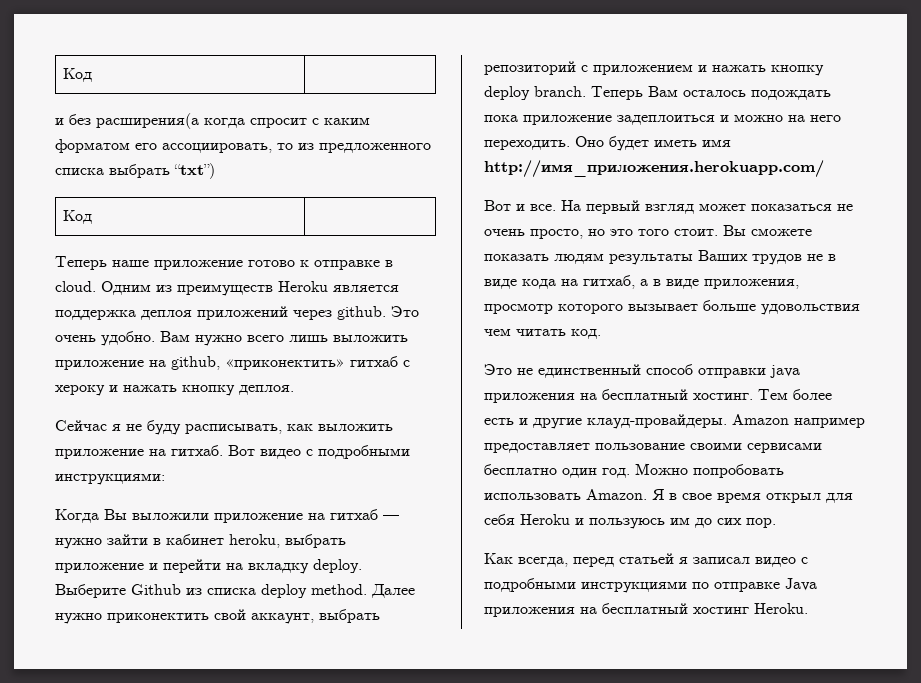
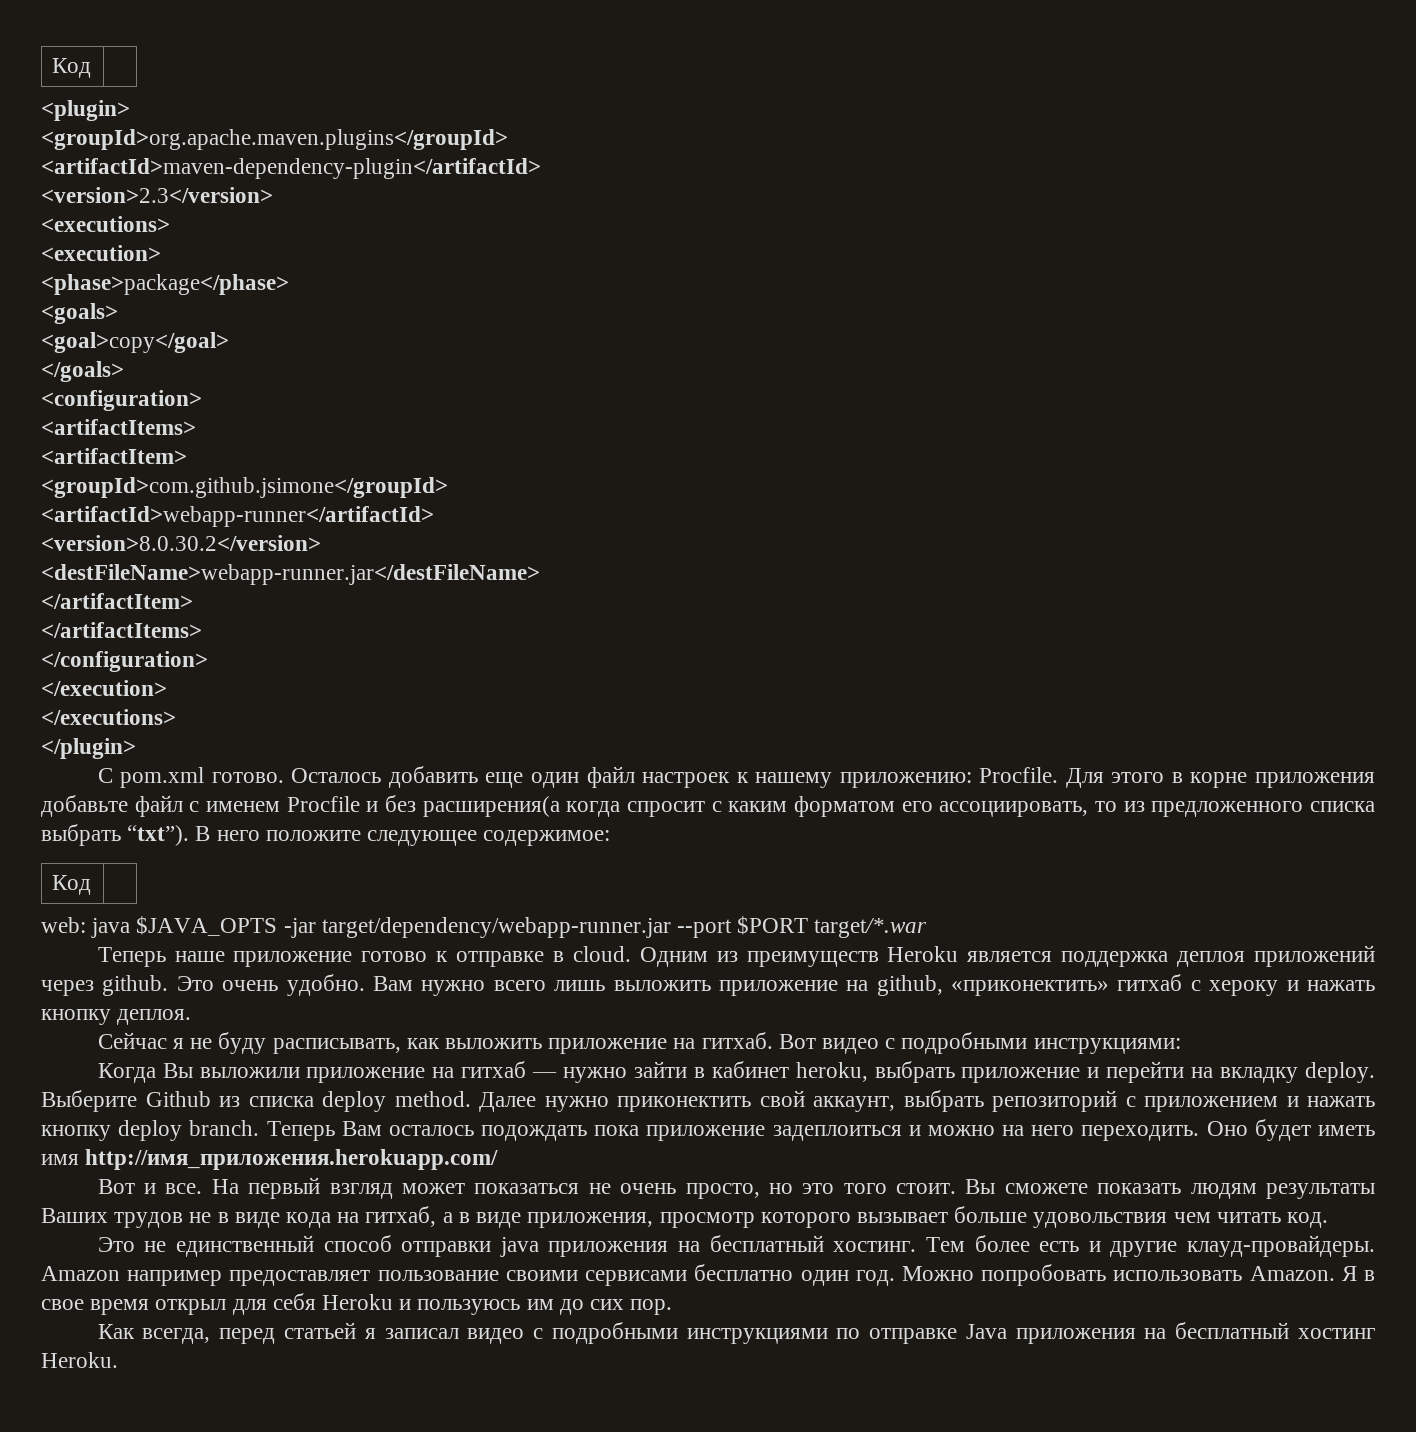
[63,68,93,82] Код | // -> [52,58,92,78] [41,100,130,121] [41,129,508,150] [41,158,541,179] [41,187,273,203] [41,216,170,232] [41,245,161,261] [41,274,289,295] [41,303,118,324] [41,332,229,353] [41,361,124,382] [41,390,202,411] [41,419,196,435] [41,448,187,464] [41,477,448,498] [41,506,434,527] [41,535,321,551] [41,564,540,585] [41,593,193,609] [41,622,202,638] [41,651,208,672] [41,680,167,696] [41,709,176,725] [41,738,136,759] [97,766,1376,788] [41,795,360,817] Код | // <plugin> // <groupId>org.apache.maven.plugins</groupId> // <artifactId>maven-dependency-plugin</artifactId> // <version>2.3</version> // <executions> // <execution> // <phase>package</phase> // <goals> // <goal>copy</goal> // </goals> // <configuration> // <artifactItems> // <artifactItem> // <groupId>com.github.jsimone</groupId> // <artifactId>webapp-runner</artifactId> // <version>8.0.30.2</version> // <destFileName>webapp-runner.jar</destFileName> // </artifactItem> // </artifactItems> // </configuration> // </execution> // </executions> // </plugin> // С pom.xml готово. Осталось добавить еще один файл настроек к нашему приложению: Procfile. Для этого в корне приложения добавьте файл с именем Procfile
[174,163,215,179] [63,210,93,224] “txt”) // Код | -> [127,825,611,846] [52,875,92,895] [41,916,928,938] “txt”). В него положите следующее содержимое: // Код | // web: java $JAVA_OPTS -jar target/dependency/webapp-runner.jar --port $PORT target/*.war

